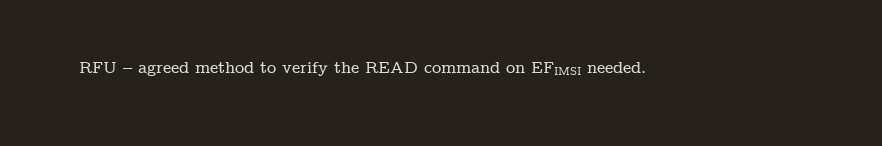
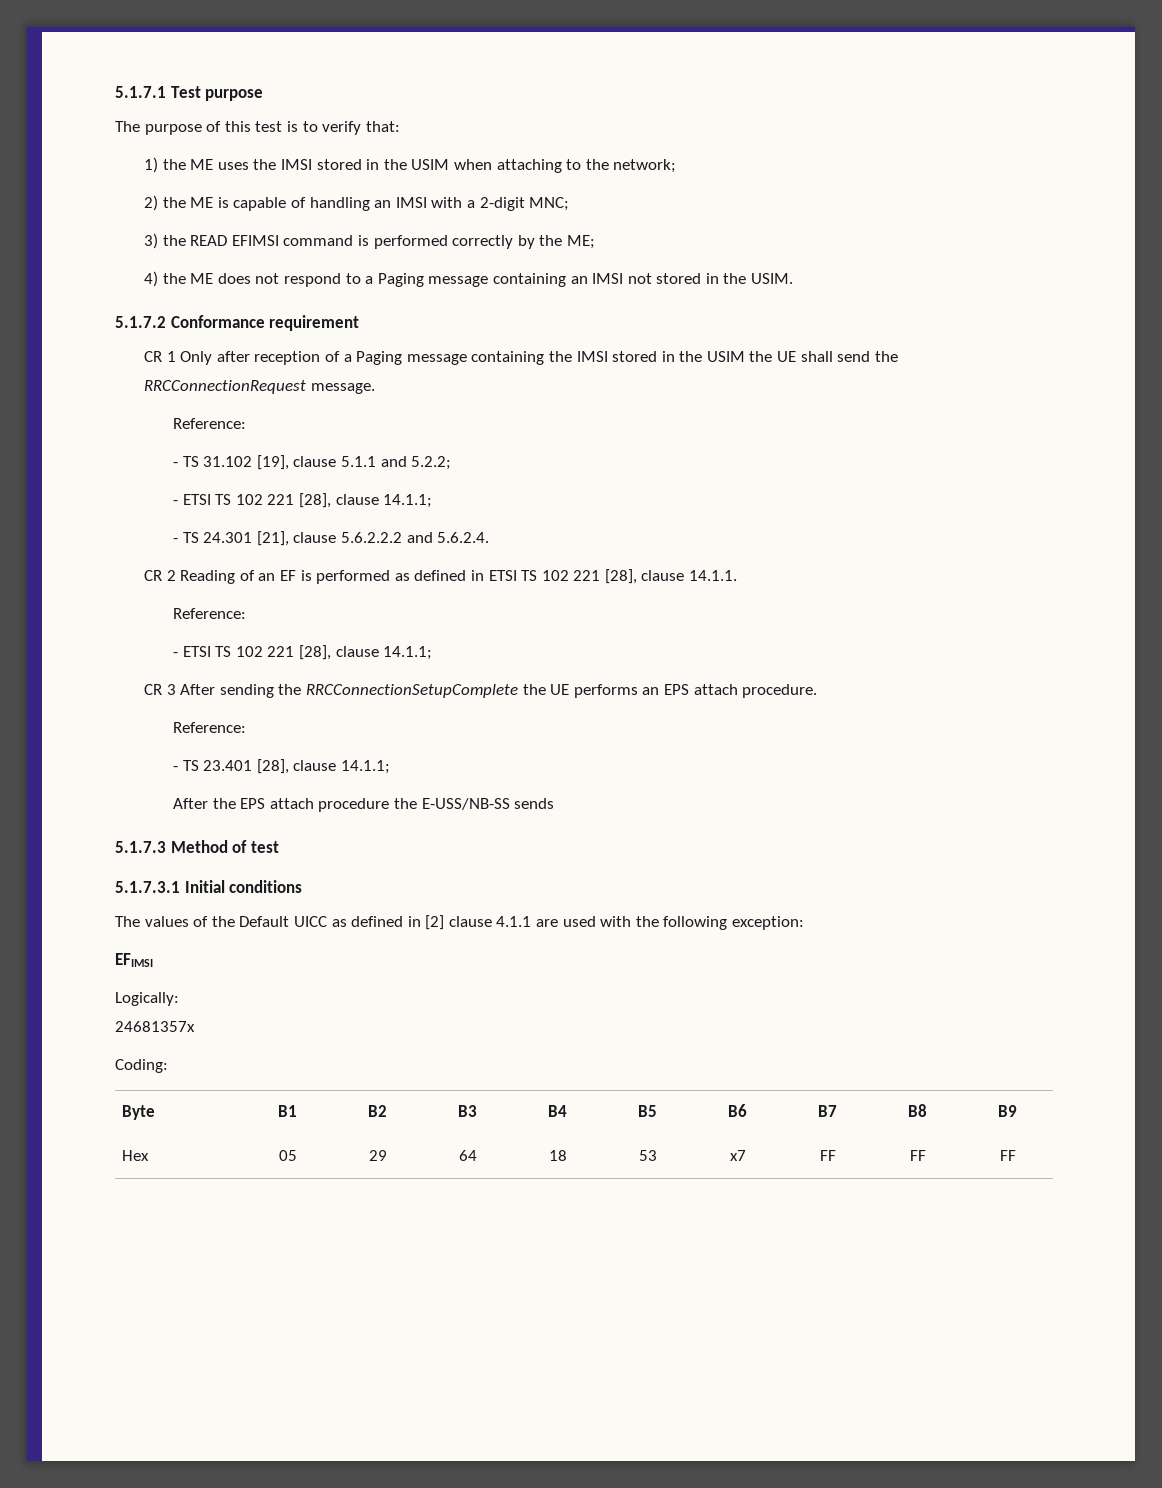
[79,62,646,76] RFU – agreed method to verify the READ command on EFIMSI needed. -> [115,86,264,101] [115,121,400,135] [144,157,677,173] [144,195,570,211] [144,233,595,249] [144,271,794,287] [115,315,360,331] [144,351,898,365] [144,380,375,394] [173,418,247,429] [173,455,452,470] [173,493,433,508] [173,531,490,546] [144,569,738,584] [173,608,247,619] [173,645,433,660] [144,684,818,698] [173,722,247,733] [173,759,391,774] [173,798,555,812] [115,840,279,853] [115,880,303,893] [115,915,805,930] [115,953,153,967] [115,992,179,1006] [115,1021,195,1032] [115,1059,168,1073] [121,1105,155,1120] [278,1105,297,1117] [368,1105,387,1117] [458,1105,477,1117] [548,1105,567,1117] [638,1105,657,1117] [728,1104,747,1117] [818,1105,837,1117] [908,1104,927,1117] [998,1105,1017,1117] [121,1150,149,1161] [278,1150,297,1161] [368,1150,387,1161] [458,1150,477,1161] [548,1150,567,1161] [638,1150,657,1161] [729,1150,746,1161] [819,1150,836,1161] [909,1150,926,1161] [999,1150,1016,1161] 5.1.7.1 Test purpose // The purpose of this test is to verify that: // 1) the ME uses the IMSI stored in the USIM when attaching to the network; // 2) the ME is capable of handling an IMSI with a 2-digit MNC; // 3) the READ EFIMSI command is performed correctly by the ME; // 4) the ME does not respond to a Paging message containing an IMSI not stored in the USIM. // 5.1.7.2 Conformance requirement // CR 1 Only after reception of a Paging message containing the IMSI stored in the USIM the UE shall send the RRCConnectionRequest message. // Reference: // - TS 31.102 [19], clause 5.1.1 and 5.2.2; // - ETSI TS 102 221 [28], clause 14.1.1; // - TS 24.301 [21], clause 5.6.2.2.2 and 5.6.2.4. // CR 2 Reading of an EF is performed as defined in ETSI TS 102 221 [28], clause 14.1.1. // Reference: // - ETSI TS 102 221 [28], clause 14.1.1; // CR 3 After sending the RRCConnectionSetupComplete the UE performs an EPS attach procedure. // Reference: // - TS 23.401 [28], clause 14.1.1; // After the EPS attach procedure the E-USS/NB-SS sends // 5.1.7.3 Method of test // 5.1.7.3.1 Initial conditions // The values of the Default UICC as defined in [2] clause 4.1.1 are used with the following exception: // EFIMSI // Logically: // 24681357x // Coding: // Byte | B1 | B2 | B3 | B4 | B5 | B6 | B7 | B8 | B9 // Hex | 05 | 29 | 64 | 18 | 53 | x7 | FF | FF | FF

